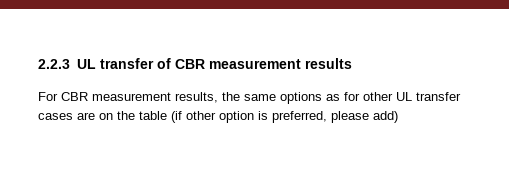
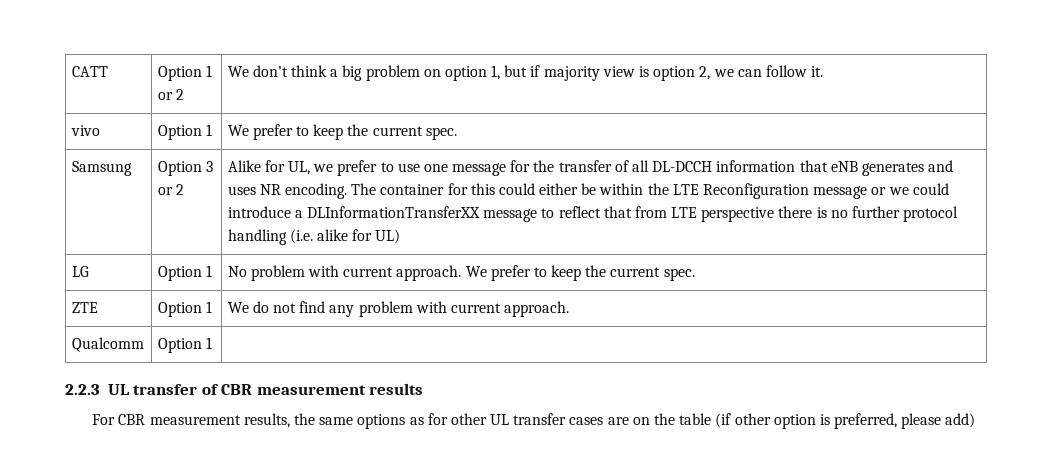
(38, 64) none -> [71,66,108,77] [157,65,212,81] [157,89,184,100] [227,65,824,81] [70,125,100,136] [157,124,212,140] [227,124,457,140] [71,161,132,176] [157,161,213,176] [157,184,184,195] [227,160,954,176] [227,183,949,199] [227,206,959,222] [227,229,401,245] [71,266,89,277] [157,265,212,281] [227,265,695,281] [71,302,98,313] [157,301,212,317] [227,301,570,317] [71,337,144,352] [157,337,212,353] CATT | Option 1 or 2 | We don’t think a big problem on option 1, but if majority view is option 2, we can follow it. // vivo | Option 1 | We prefer to keep the current spec. // Samsung | Option 3 or 2 | Alike for UL, we prefer to use one message for the transfer of all DL-DCCH information that eNB generates and uses NR encoding. The container for this could either be within the LTE Reconfiguration message or we could introduce a DLInformationTransferXX message to reflect that from LTE perspective there is no further protocol handling (i.e. alike for UL) // LG | Option 1 | No problem with current approach. We prefer to keep the current spec. // ZTE | Option 1 | We do not find any problem with current approach. // Qualcomm | Option 1 | //

